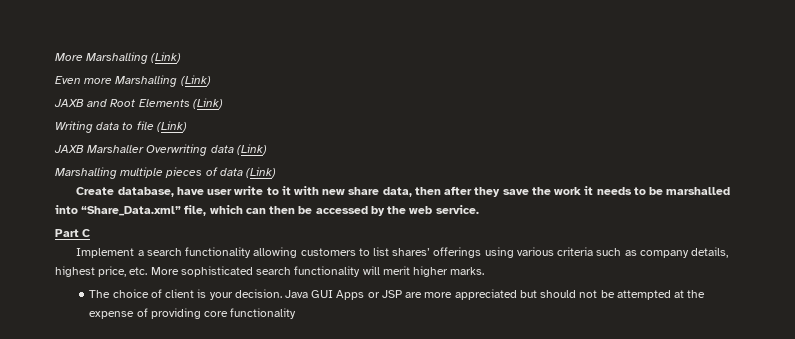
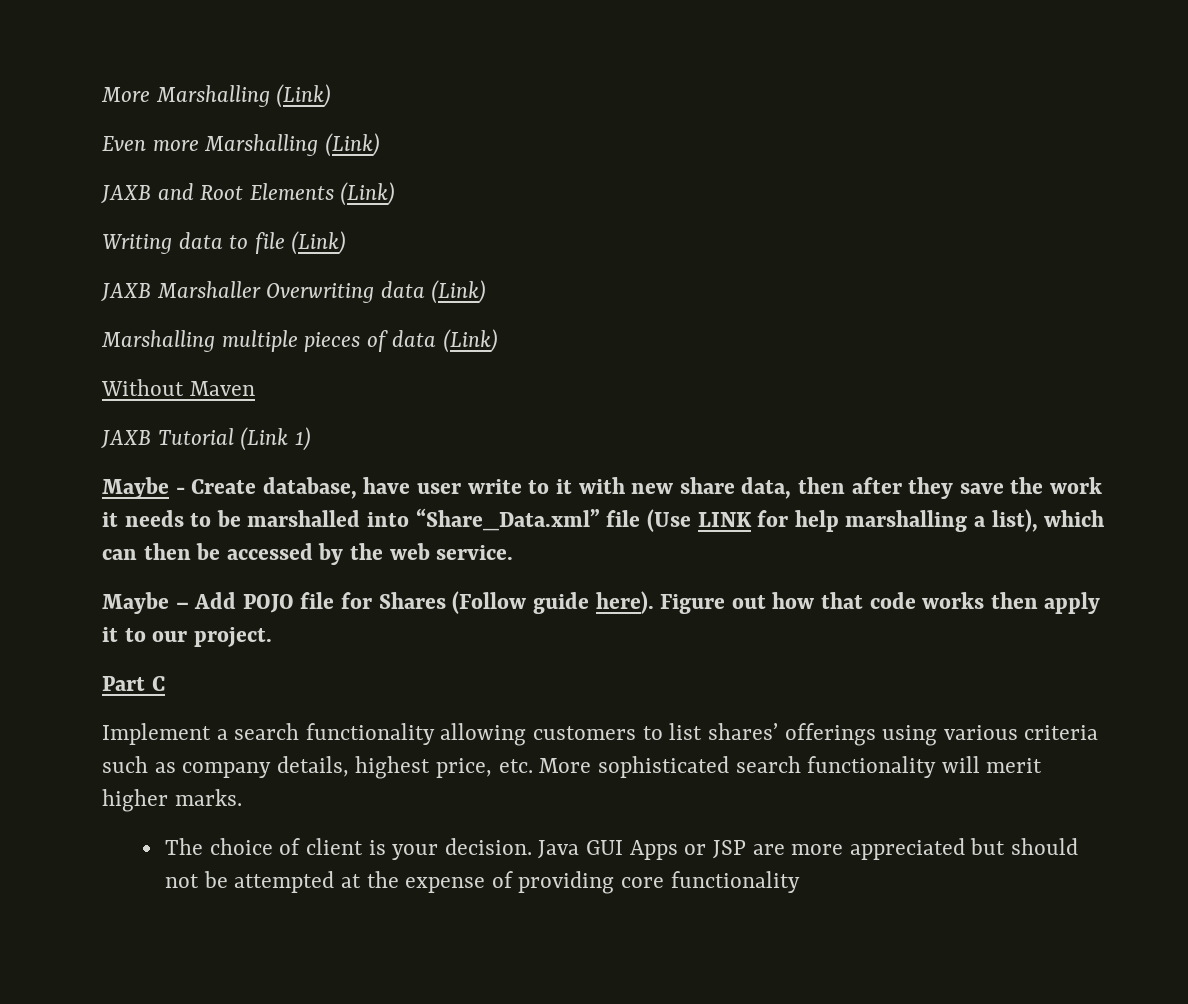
(277, 172) none -> [101,379,255,396] [101,427,311,451] [102,477,185,499] Without Maven // JAXB Tutorial (Link 1) // Maybe -
[184,205,207,216] file, -> [606,509,1038,532] file (Use LINK for help marshalling a list),
(479, 209) none -> [102,591,1101,614] [102,627,272,647] // Maybe – Add POJO file for Shares (Follow guide here). Figure out how that code works then apply it to our project.

